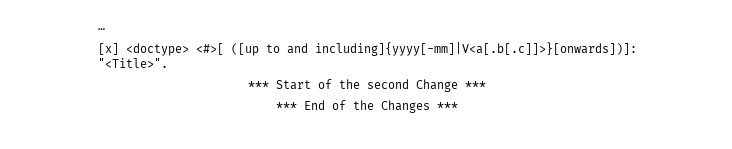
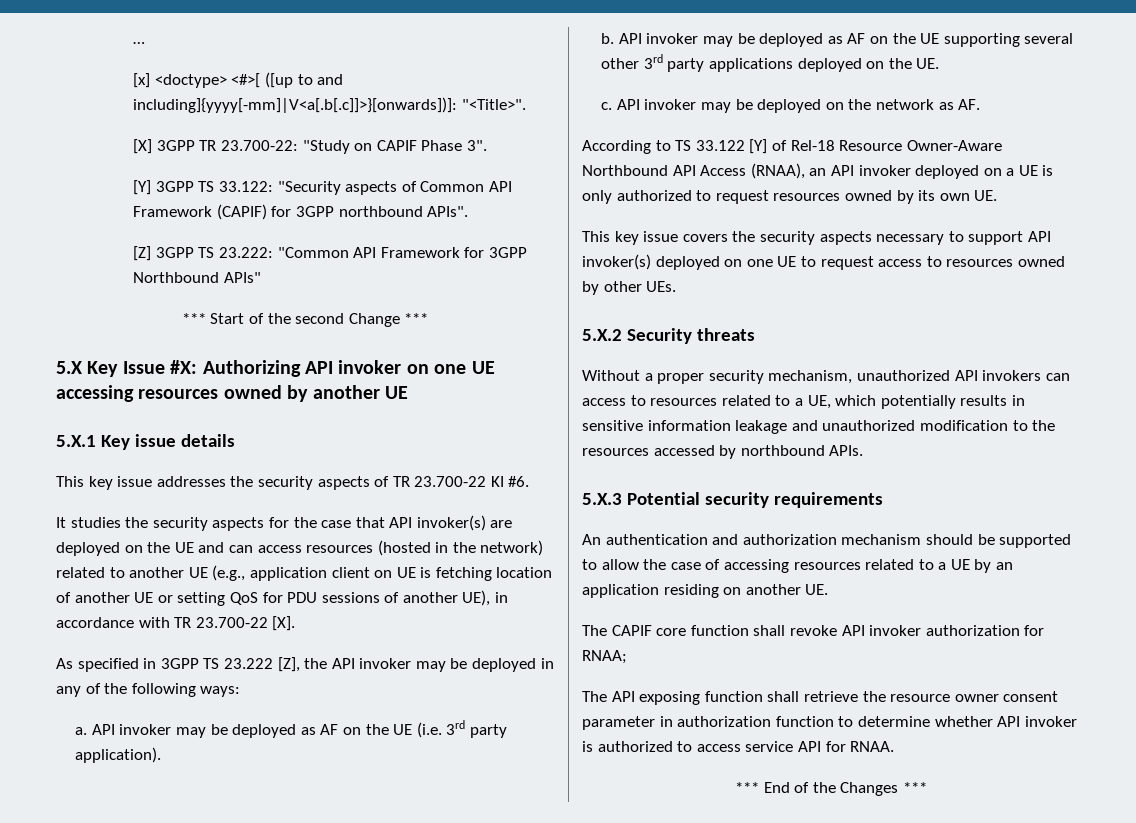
(169, 63) none -> [133,139,487,154] [133,180,512,195] [133,204,469,220] [133,246,527,261] [133,272,261,283] // [X] 3GPP TR 23.700-22: "Study on CAPIF Phase 3". // [Y] 3GPP TS 33.122: "Security aspects of Common API Framework (CAPIF) for 3GPP northbound APIs". // [Z] 3GPP TS 23.222: "Common API Framework for 3GPP Northbound APIs"
(486, 85) none -> [56,360,495,377] [56,385,408,402] [56,434,235,450] [56,476,530,490] [56,515,513,531] [56,540,544,556] [56,565,553,581] [56,590,509,606] [56,616,296,631] [56,657,554,672] [56,683,241,697] [75,720,507,738] [75,747,162,763] [601,33,1074,47] [601,54,940,72] [601,99,981,113] [582,139,1002,154] [582,163,1054,179] [582,190,998,204] [582,231,1051,245] [582,254,1065,270] [582,281,677,295] [582,328,755,344] [582,370,1070,384] [582,395,1025,409] [582,420,1056,434] [582,445,864,459] [582,492,883,508] [582,534,1072,548] [582,559,1014,573] [582,584,829,598] [582,625,1045,636] [582,650,627,664] [582,691,1059,705] [582,716,1077,730] [582,741,895,752] // 5.X Key Issue #X: Authorizing API invoker on one UE accessing resources owned by another UE // 5.X.1 Key issue details // This key issue addresses the security aspects of TR 23.700-22 KI #6. // It studies the security aspects for the case that API invoker(s) are deployed on the UE and can access resources (hosted in the network) related to another UE (e.g., application client on UE is fetching location of another UE or setting QoS for PDU sessions of another UE), in accordance with TR 23.700-22 [X]. // As specified in 3GPP TS 23.222 [Z], the API invoker may be deployed in any of the following ways: // a. API invoker may be deployed as AF on the UE (i.e. 3rd party application). // b. API invoker may be deployed as AF on the UE supporting several other 3rd party applications deployed on the UE. // c. API invoker may be deployed on the network as AF. // According to TS 33.122 [Y] of Rel-18 Resource Owner-Aware Northbound API Access (RNAA), an API invoker deployed on a UE is only authorized to request resources owned by its own UE. // This key issue covers the security aspects necessary to support API invoker(s) deployed on one UE to request access to resources owned by other UEs. // 5.X.2 Security threats // Without a proper security mechanism, unauthorized API invokers can access to resources related to a UE, which potentially results in sensitive information leakage and unauthorized modification to the resources accessed by northbound APIs. // 5.X.3 Potential security requirements // An authentication and authorization mechanism should be supported to allow the case of accessing resources related to a UE by an application residing on another UE. // The CAPIF core function shall revoke API invoker authorization for RNAA; // The API exposing function shall retrieve the resource owner consent parameter in authorization function to determine whether API invoker is authorized to access service API for RNAA.

